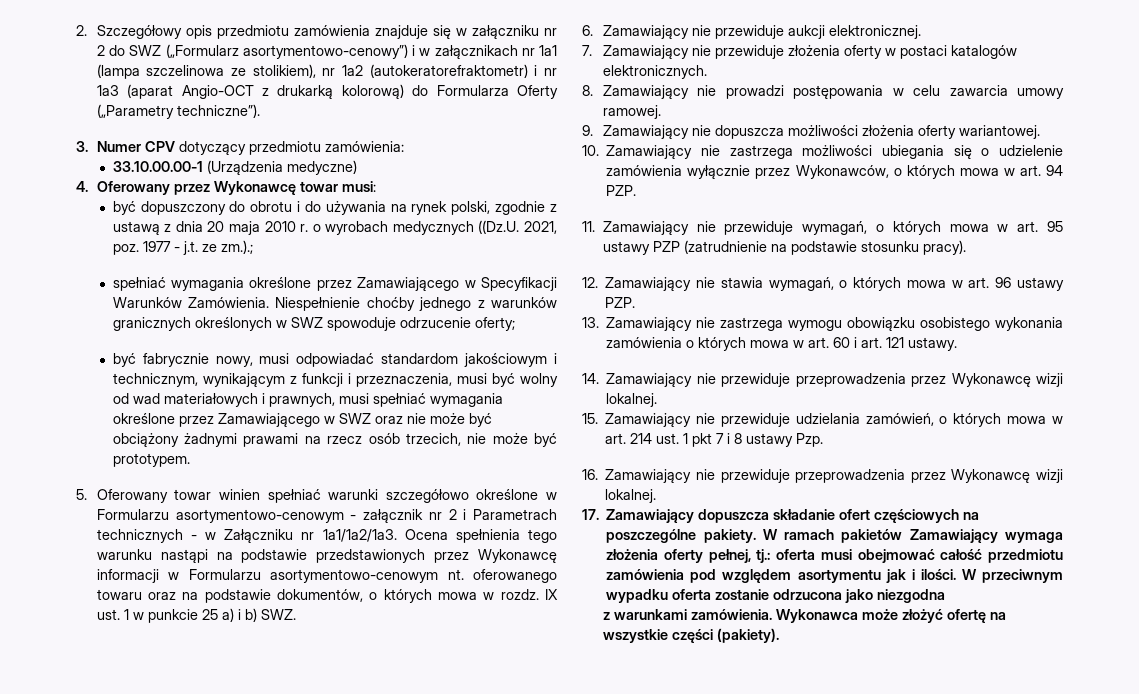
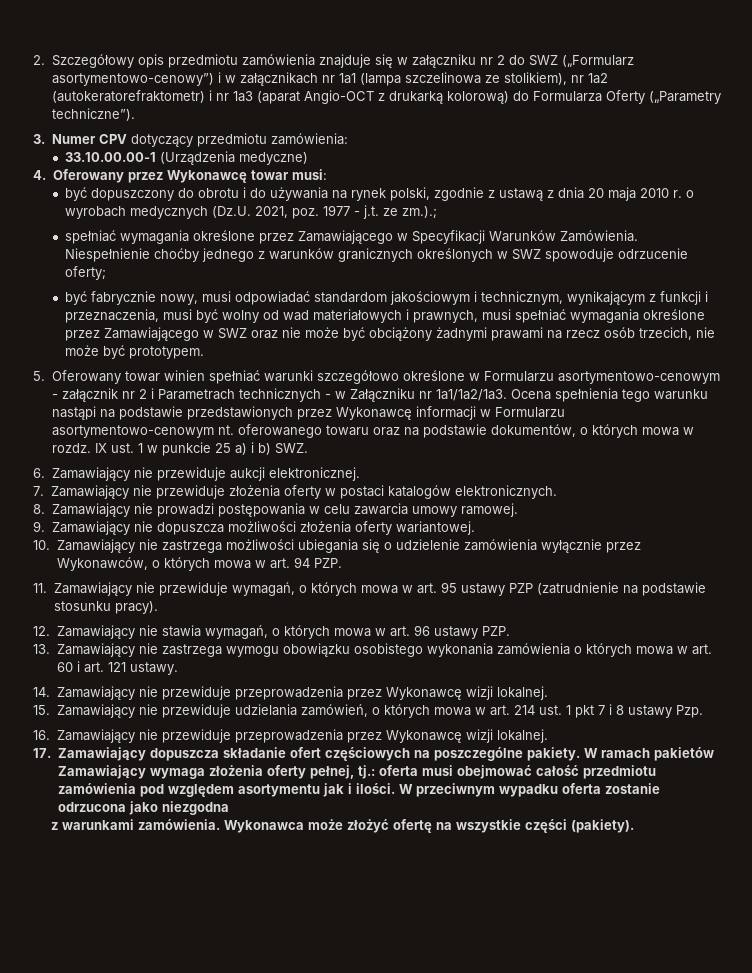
[478,220,520,234] ((Dz.U. -> [212,206,252,218] (Dz.U.

